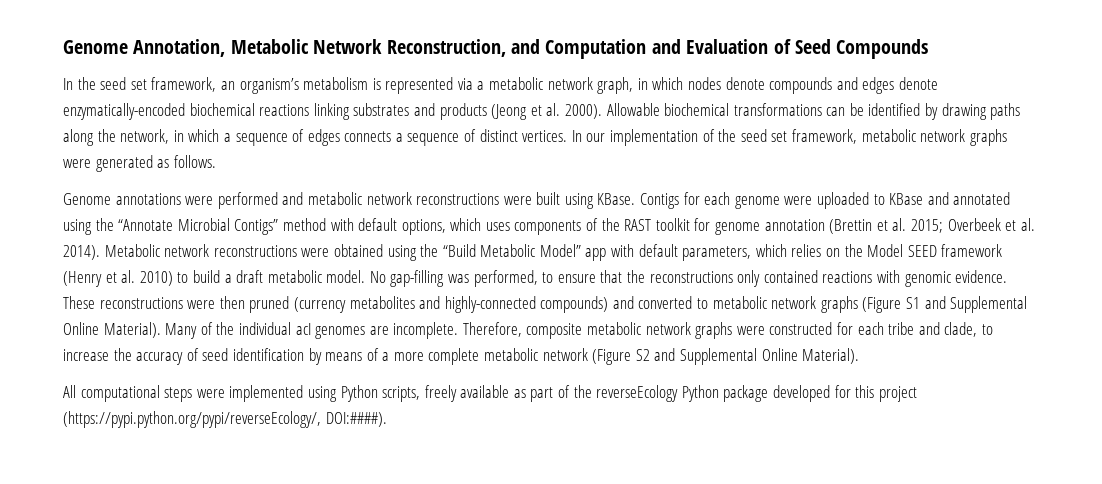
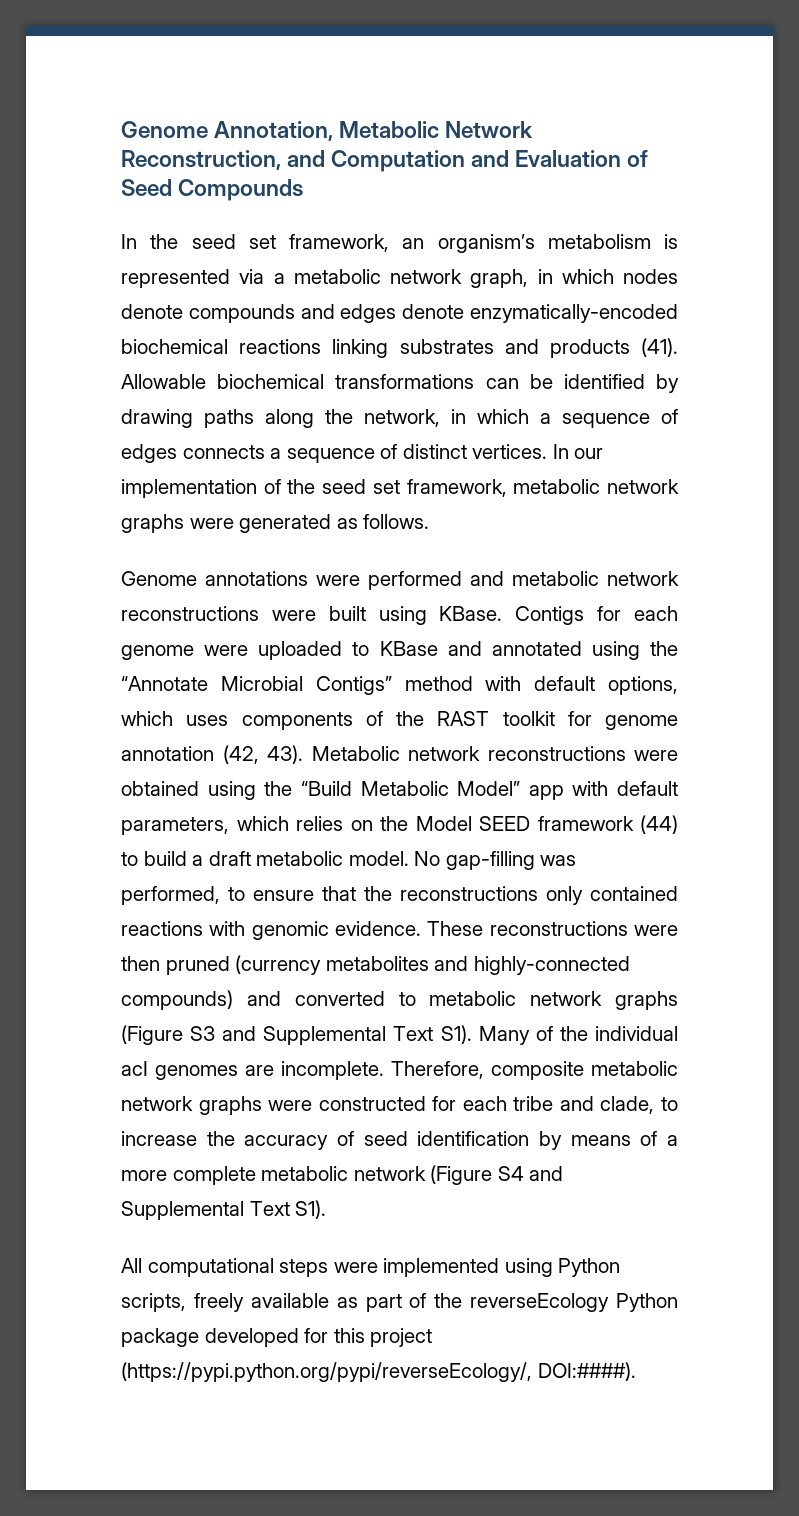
[491,103,602,120] (Jeong et al. 2000). -> [641,338,678,357] (41).
[829,218,1035,234] [63,245,100,260] (Brettin et al. 2015; Overbeek et al. 2014). -> [222,745,303,764] (42, 43).
[63,270,173,287] (Henry et al. 2010) -> [640,815,678,834] (44)
[906,296,1028,313] [63,322,161,338] S1 and Supplemental Online Material). -> [190,1025,472,1045] S3 and Supplemental Text S1).
[635,348,860,365] S2 and Supplemental Online Material). -> [497,1166,564,1181] [121,1200,327,1220] S4 and Supplemental Text S1).

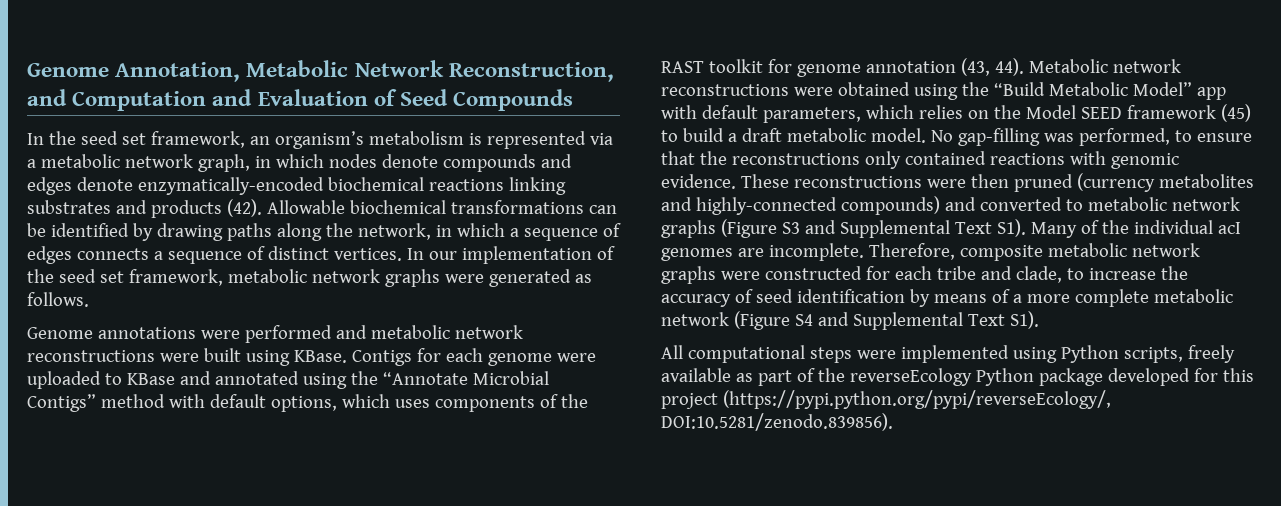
[641,338,678,357] (41). -> [226,199,262,217] (42).
[222,745,303,764] (42, 43). -> [960,58,1024,76] (43, 44).
[640,815,678,834] (44) -> [1220,104,1251,122] (45)
[537,1362,636,1381] DOI:####). -> [661,413,893,431] DOI:10.5281/zenodo.839856).

